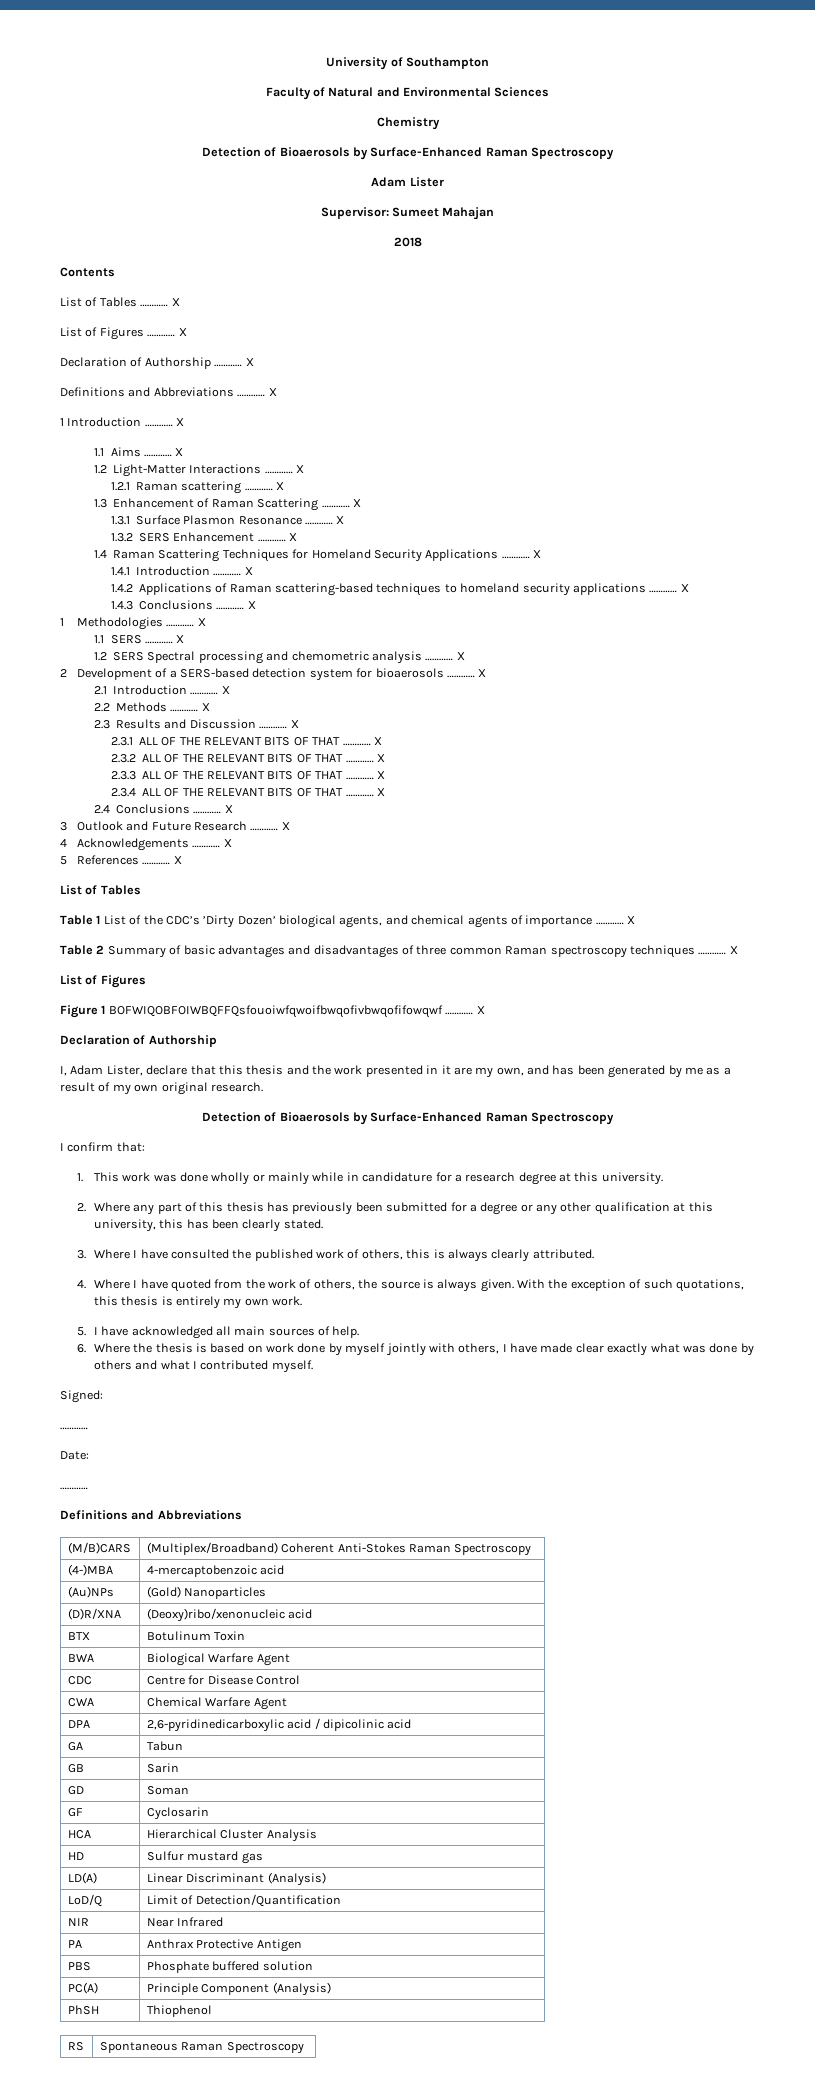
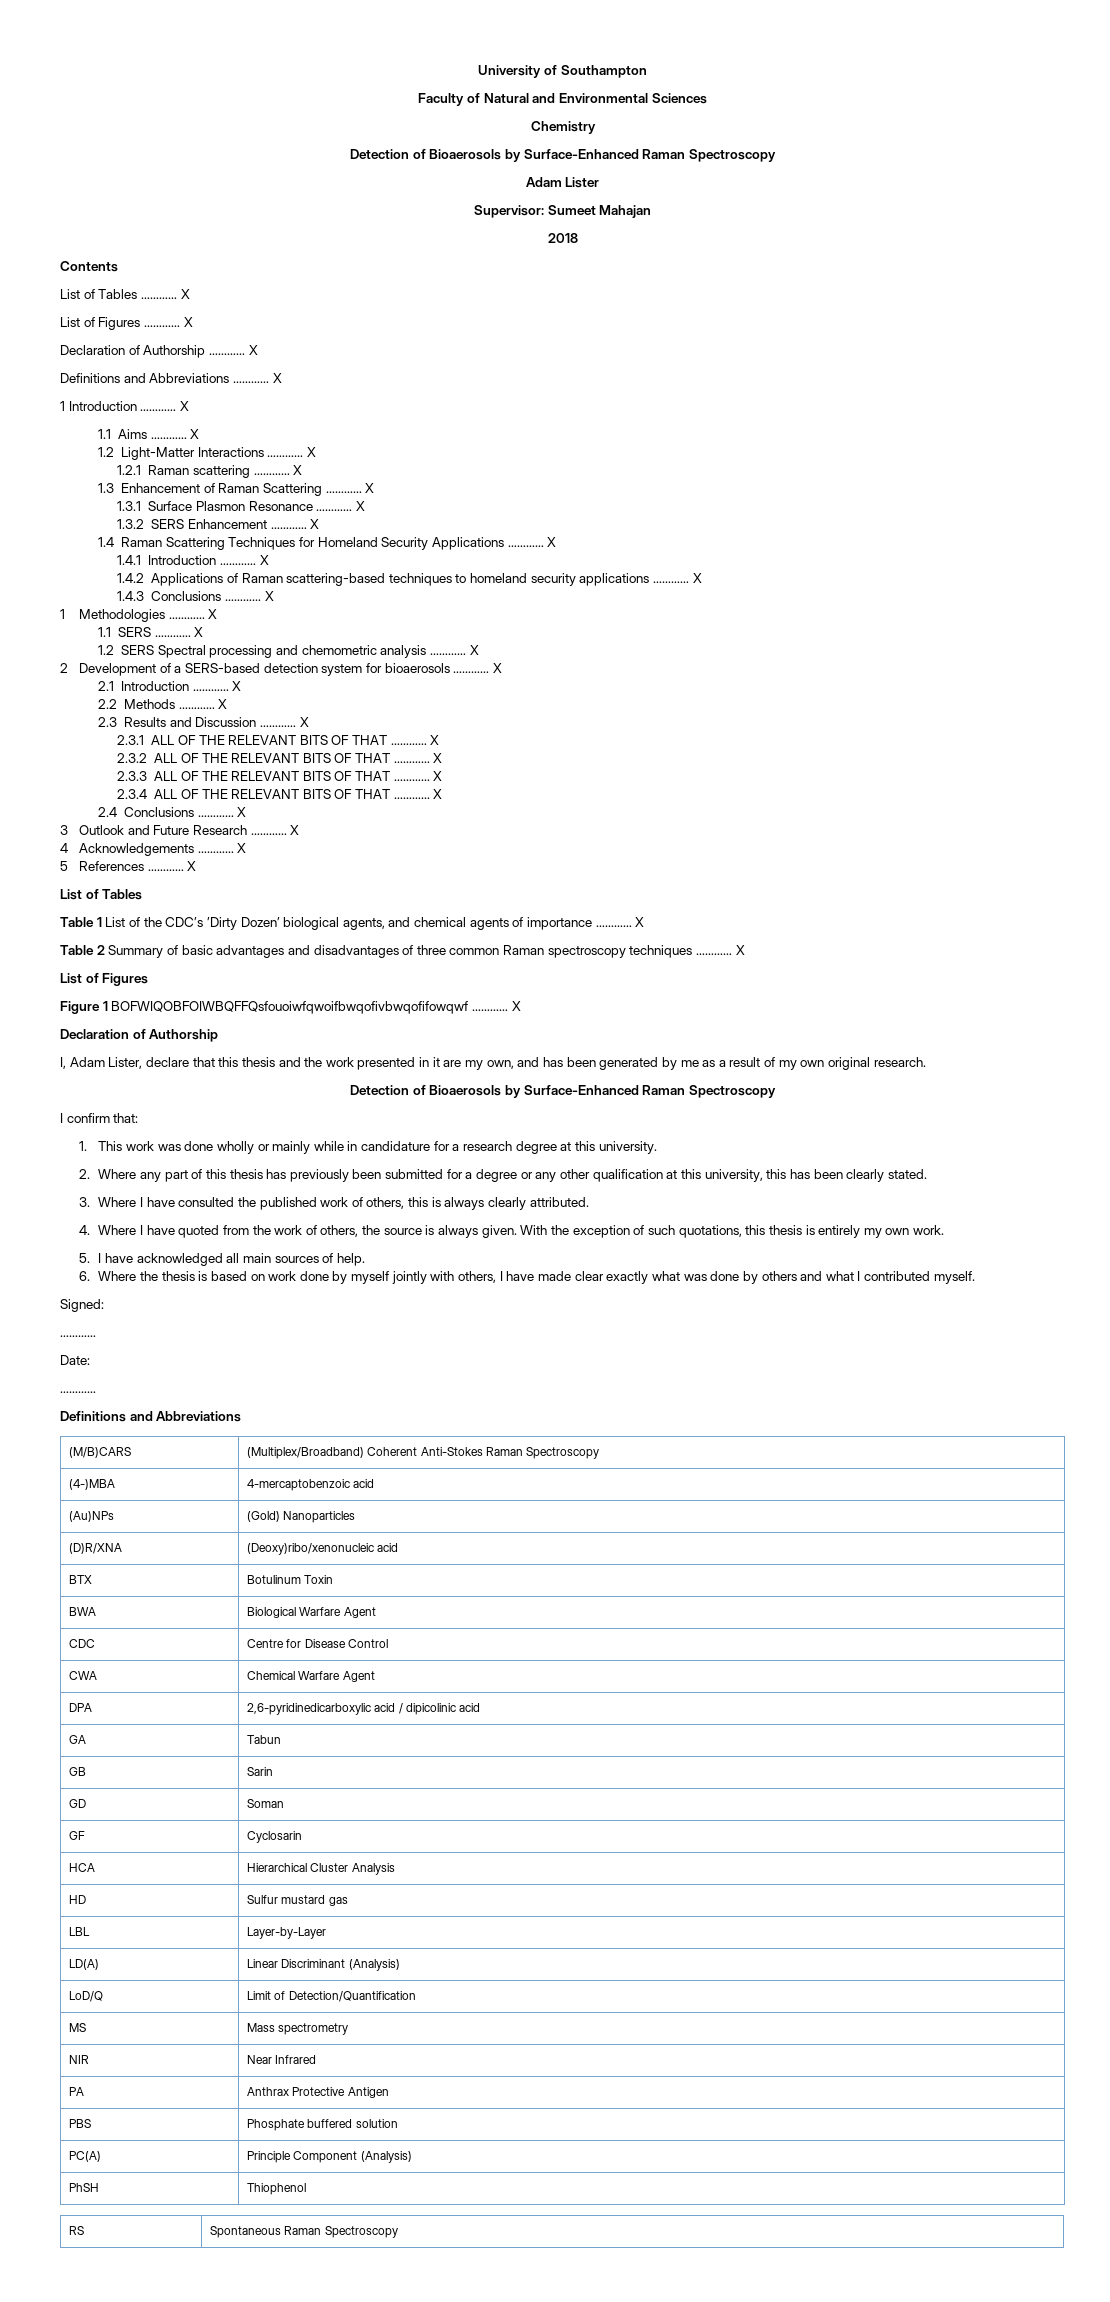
(263, 1858) none -> [69,1927,91,1936] [247,1927,327,1939] // LBL | Layer-by-Layer
(341, 1900) none -> [69,2023,87,2032] [247,2023,349,2035] // MS | Mass spectrometry

